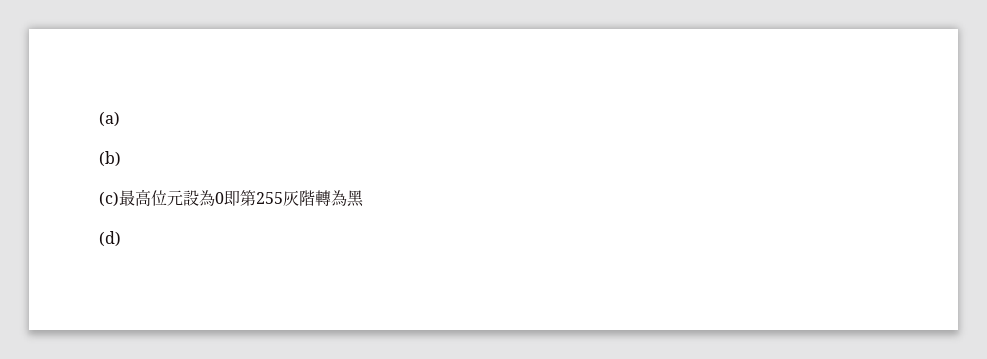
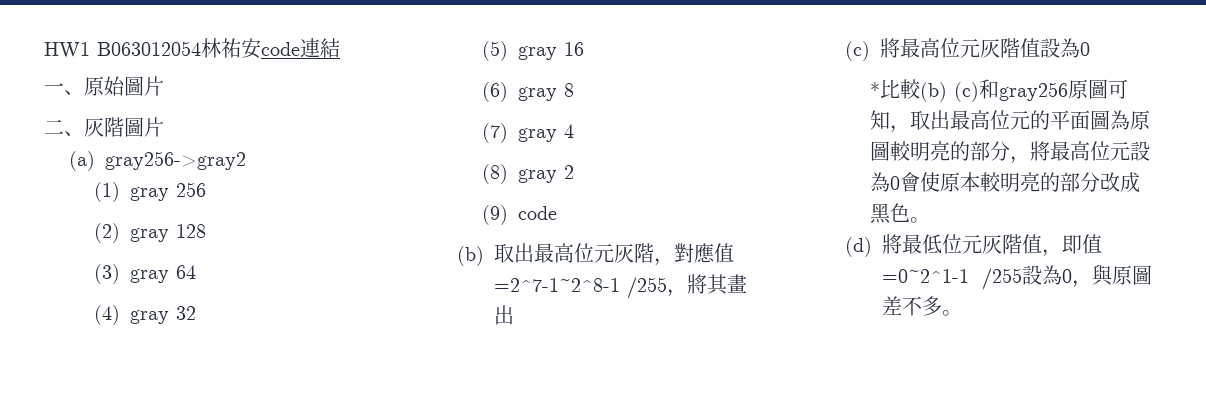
[99,111,120,127] [99,151,121,167] [99,189,364,207] [99,231,121,247] (a) // (b) // (c)最高位元設為0即第255灰階轉為黑 // (d) -> [44,38,340,59] [44,76,164,96] [44,117,164,137] [68,151,246,171] [93,182,206,202] [93,223,206,243] [93,264,196,284] [93,305,196,325] [481,41,584,61] [481,82,574,102] [481,123,574,143] [481,164,574,184] [481,205,557,225] [456,243,734,266] [493,274,747,299] [493,305,514,325] [844,38,1090,61] [869,79,1128,102] [869,110,1150,133] [869,141,1150,164] [869,172,1140,193] [869,203,930,224] [844,234,1102,257] [881,264,1152,290] [881,296,962,316] HW1 B063012054林祐安code連結 // 一、原始圖片 // 二、灰階圖片 // (a) gray256->gray2 // (1) gray 256 // (2) gray 128 // (3) gray 64 // (4) gray 32 // (5) gray 16 // (6) gray 8 // (7) gray 4 // (8) gray 2 // (9) code // (b)取出最高位元灰階，對應值=2^7-1~2^8-1 /255，將其畫出 // (c)將最高位元灰階值設為0 // *比較(b) (c)和gray256原圖可知，取出最高位元的平面圖為原圖較明亮的部分，將最高位元設為0會使原本較明亮的部分改成黑色。 // (d)將最低位元灰階值，即值=0~2^1-1 /255設為0，與原圖差不多。

